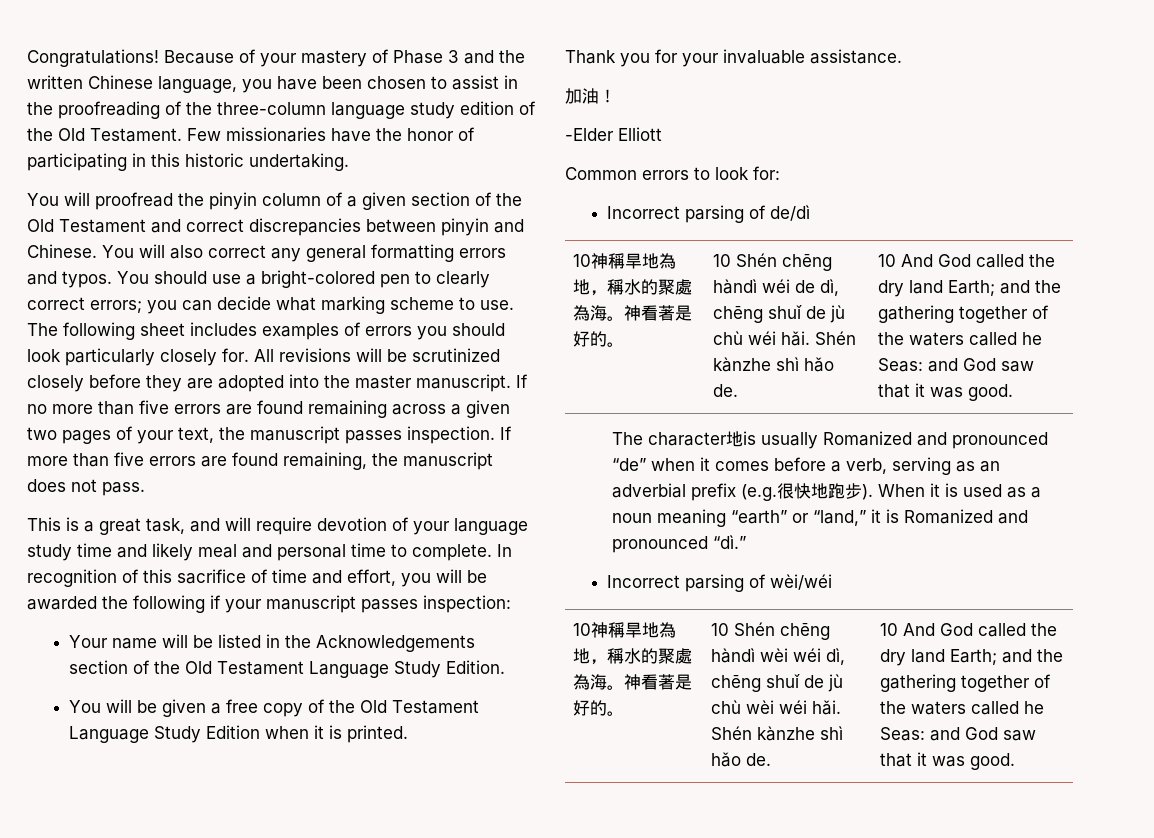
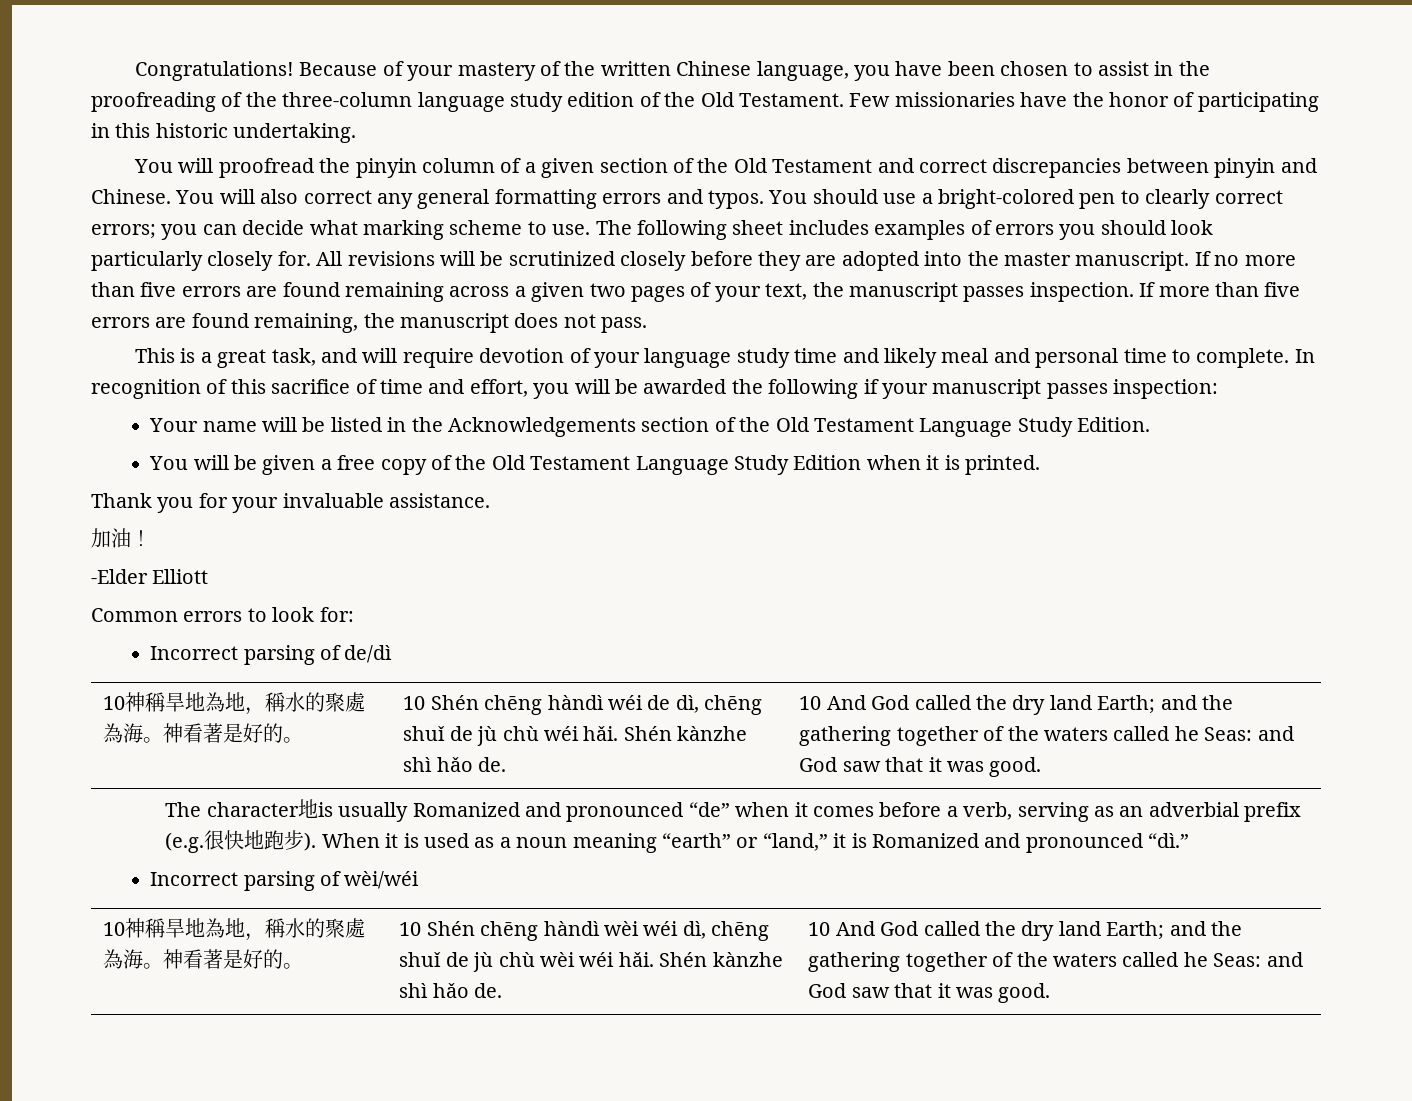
[393,50,494,64] Phase 3 and -> (562, 68) none

